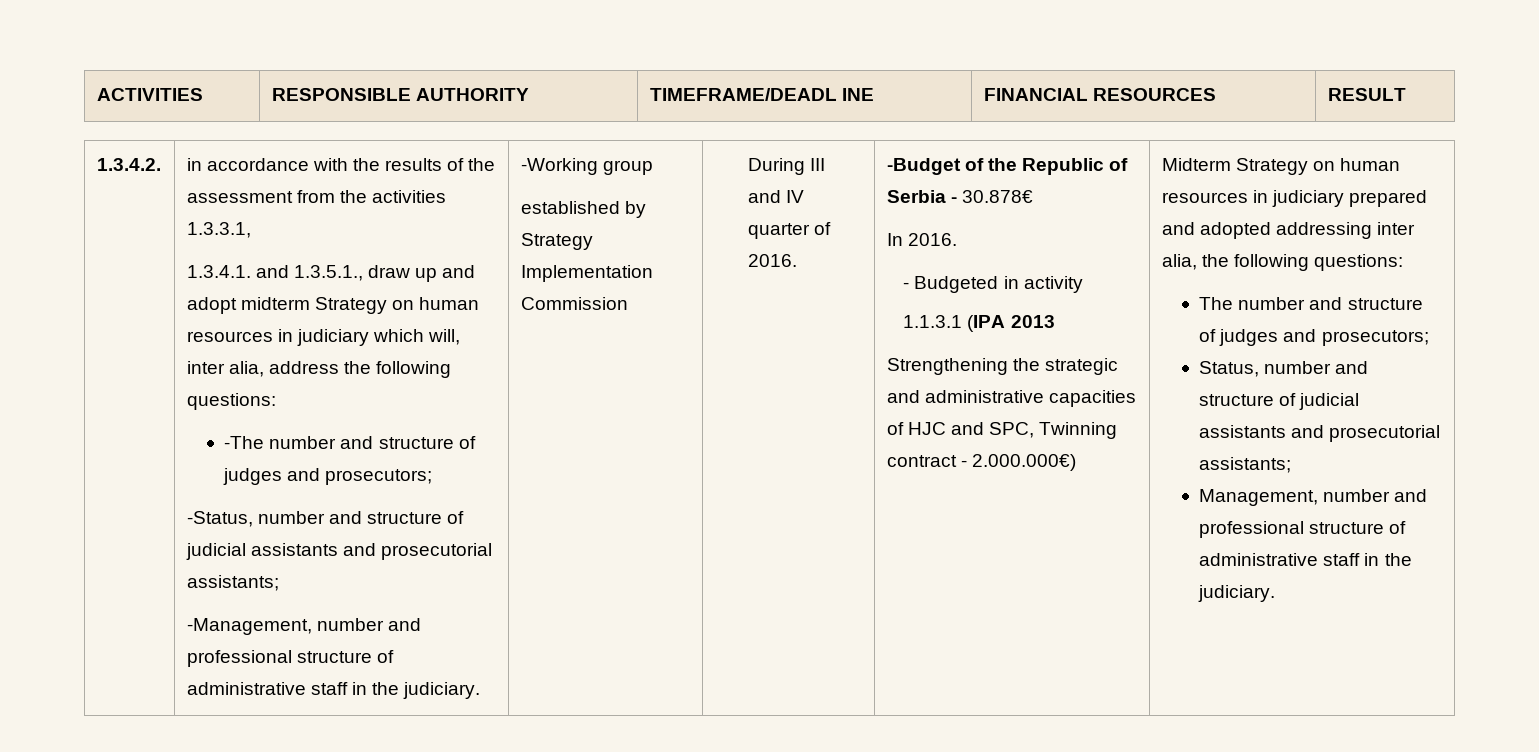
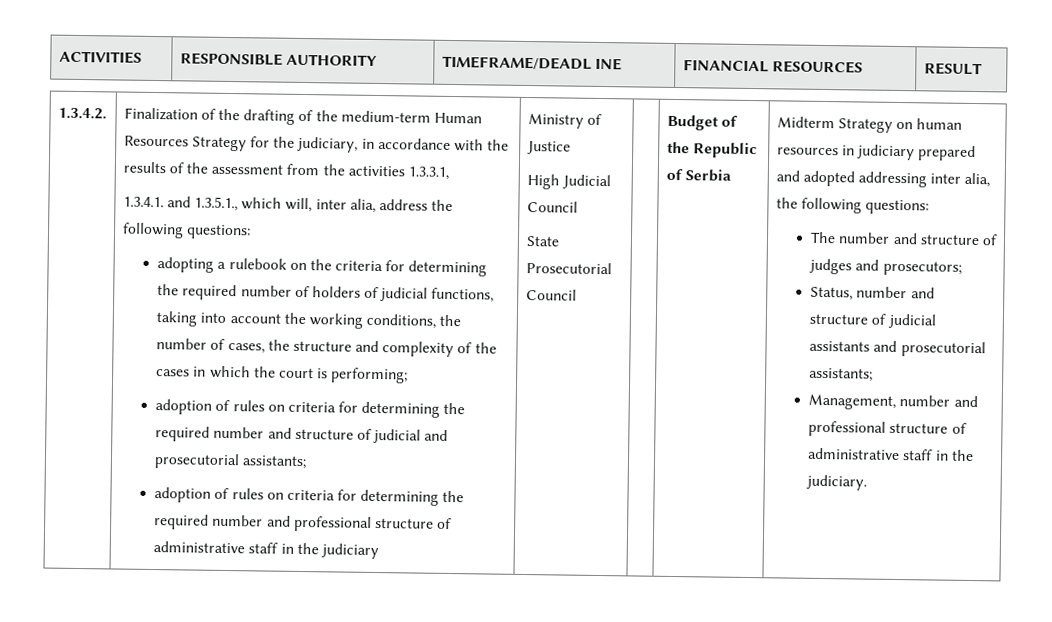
(161, 164) none -> [123,107,482,125] [123,135,359,153] Finalization of the drafting of the medium-term Human Resources Strategy for the judiciary,
[368,265,476,282] [186,297,480,314] [186,329,369,346] draw up and adopt midterm Strategy on human resources in judiciary -> (238, 204) none
[224,436,476,449] [223,468,433,485] [186,511,465,527] [185,543,493,560] [186,575,279,591] [186,618,421,635] [186,650,394,667] [186,682,481,699] [520,158,653,175] [520,201,646,218] [520,233,593,250] [520,265,653,282] [520,297,628,310] [747,158,825,175] [747,190,804,203] [747,222,831,239] [747,254,797,267] [886,158,961,175] -The number and structure of judges and prosecutors; // -Status, number and structure of judicial assistants and prosecutorial assistants; // -Management, number and professional structure of administrative staff in the judiciary. | -Working group // established by Strategy Implementation Commission | During III and IV quarter of 2016. | -Budget -> [157,257,488,277] [157,284,495,303] [156,311,462,329] [156,338,497,358] [156,365,409,384] [155,399,466,418] [155,426,449,444] [154,453,308,470] [154,487,465,506] [154,514,453,532] [153,541,379,560] [527,113,602,129] [526,140,571,155] [526,173,611,190] [526,200,578,213] [525,235,560,247] [525,261,612,275] [525,288,577,301] [666,114,719,131] adopting a rulebook on the criteria for determining the required number of holders of judicial functions, taking into account the working conditions, the number of cases, the structure and complexity of the cases in which the court is performing; // adoption of rules on criteria for determining the required number and structure of judicial and prosecutorial assistants; // adoption of rules on criteria for determining the required number and professional structure of administrative staff in the judiciary | Ministry of Justice // High Judicial Council // State Prosecutorial Council | | Budget
[950,190,1033,203] [886,233,957,246] [903,276,1083,293] [903,315,1055,332] [886,358,1118,375] [886,390,1136,407] [886,422,1118,439] [886,454,1076,471] - 30.878€ // In 2016. // - Budgeted in activity // 1.1.3.1 (IPA 2013 // Strengthening the strategic and administrative capacities of HJC and SPC, Twinning contract - 2.000.000€) -> (731, 175) none

